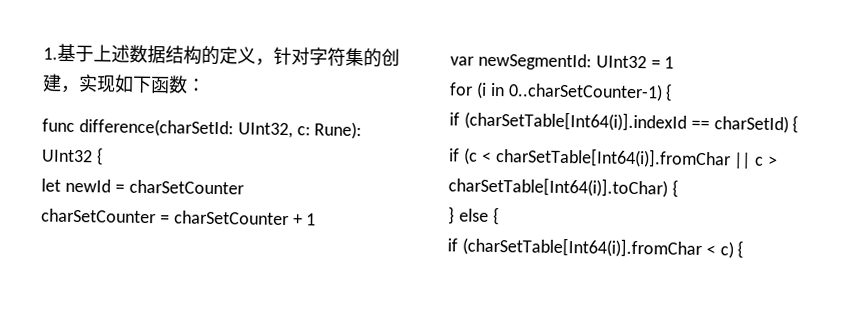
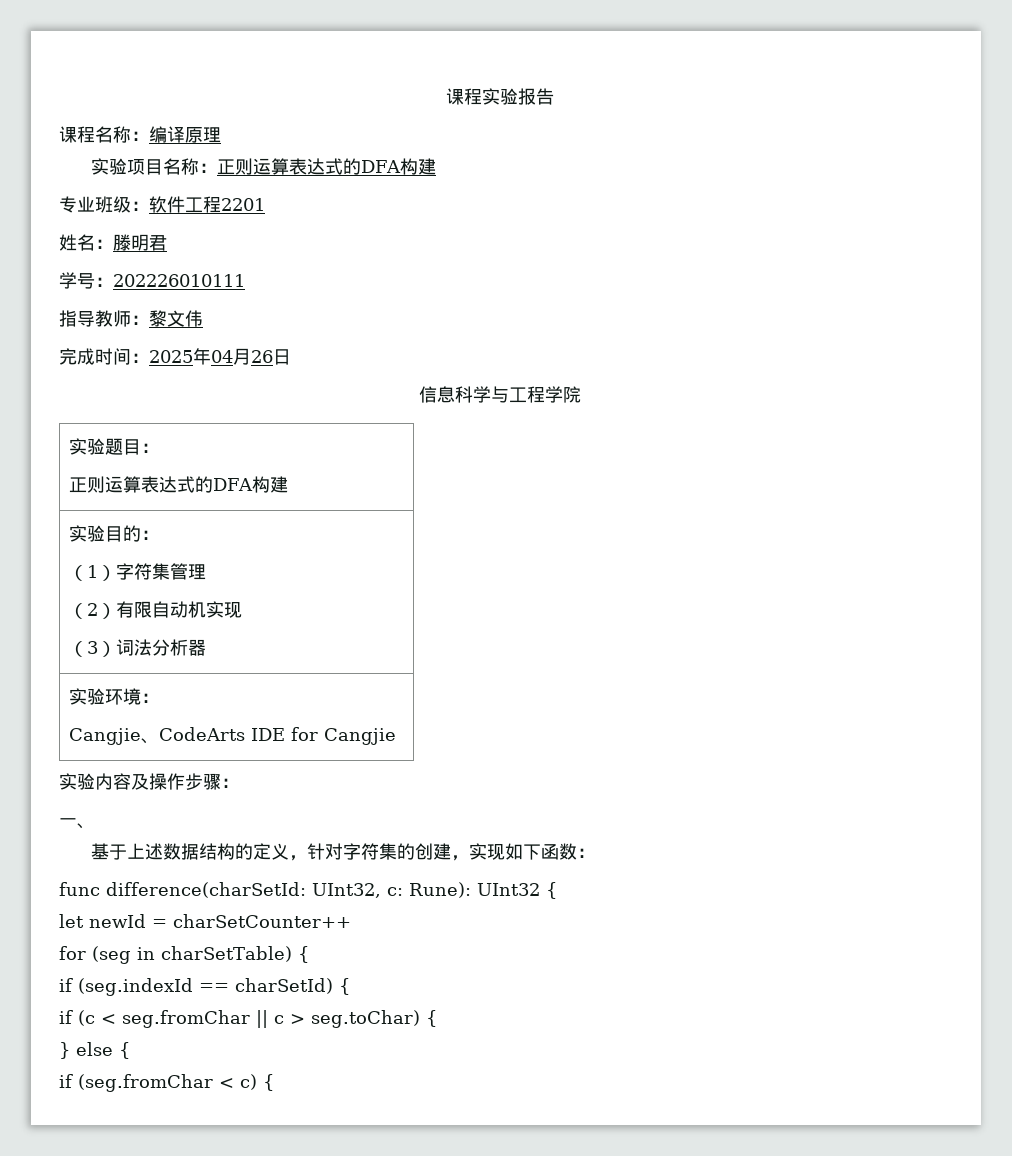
[43,47,58,60] 1. -> [446,88,554,105] [59,126,221,143] [90,158,436,175] [59,196,265,213] [59,234,167,251] [59,272,245,289] [59,310,203,327] [59,348,291,365] [419,386,581,403] [68,438,159,455] [68,476,288,493] [68,525,159,542] [68,563,206,581] [68,601,242,619] [68,639,206,657] [68,688,159,705] [68,727,396,745] [59,773,239,790] [59,818,95,829] 课程实验报告 // 课程名称：编译原理 // 实验项目名称：正则运算表达式的DFA构建 // 专业班级：软件工程2201 // 姓名：滕明君 // 学号：202226010111 // 指导教师：黎文伟 // 完成时间：2025年04月26日 // 信息科学与工程学院 // 实验题目： // 正则运算表达式的DFA构建 // 实验目的： // （1）字符集管理 // （2）有限自动机实现 // （3）词法分析器 // 实验环境： // Cangjie、CodeArts IDE for Cangjie // 实验内容及操作步骤： // 一、 //
[128,179,244,195] [41,208,317,226] [450,52,675,71] [449,81,674,102] [449,110,687,132] charSetCounter // charSetCounter = charSetCounter + 1 // var newSegmentId: UInt32 = 1 // for (i in 0..charSetCounter-1) { // if (charSetTable[Int64(i)].indexId -> [173,914,351,928] [59,946,309,964] [59,978,193,996] charSetCounter++ // for (seg in charSetTable) { // if (seg.indexId
[494,147,731,169] charSetTable[Int64(i)].fromChar -> [122,1010,250,1028] seg.fromChar
[448,176,668,198] charSetTable[Int64(i)].toChar) -> [311,1010,420,1028] seg.toChar)
[461,236,702,258] (charSetTable[Int64(i)].fromChar -> [78,1074,213,1092] (seg.fromChar

